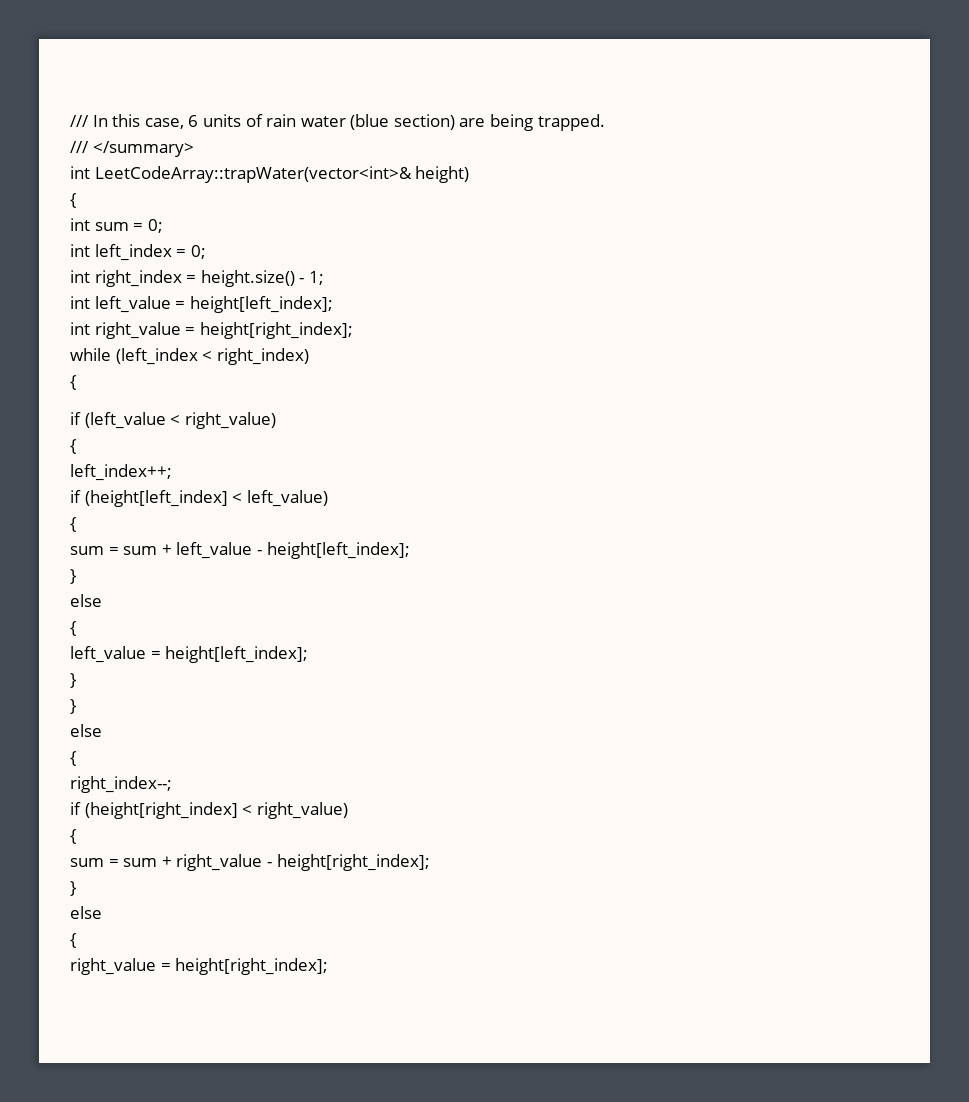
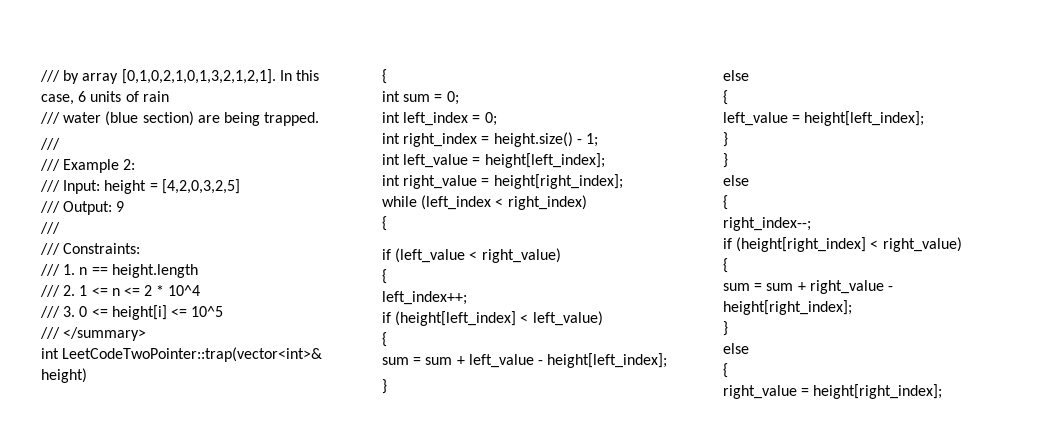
[70,115,89,127] /// -> [40,69,276,84] /// by array [0,1,0,2,1,0,1,3,2,1,2,1].
(297, 120) none -> [40,112,60,124] // ///
(89, 147) none -> [40,159,136,173] [40,179,240,194] [40,201,125,215] [40,222,60,234] [40,243,141,255] [40,264,198,278] [40,285,201,297] [40,305,224,320] [40,327,60,339] // /// Example 2: // /// Input: height = [4,2,0,3,2,5] // /// Output: 9 // /// // /// Constraints: // /// 1. n == height.length // /// 2. 1 <= n <= 2 * 10^4 // /// 3. 0 <= height[i] <= 10^5 // ///
[94,166,412,183] LeetCodeArray::trapWater(vector<int>& -> [62,347,323,362] LeetCodeTwoPointer::trap(vector<int>&

